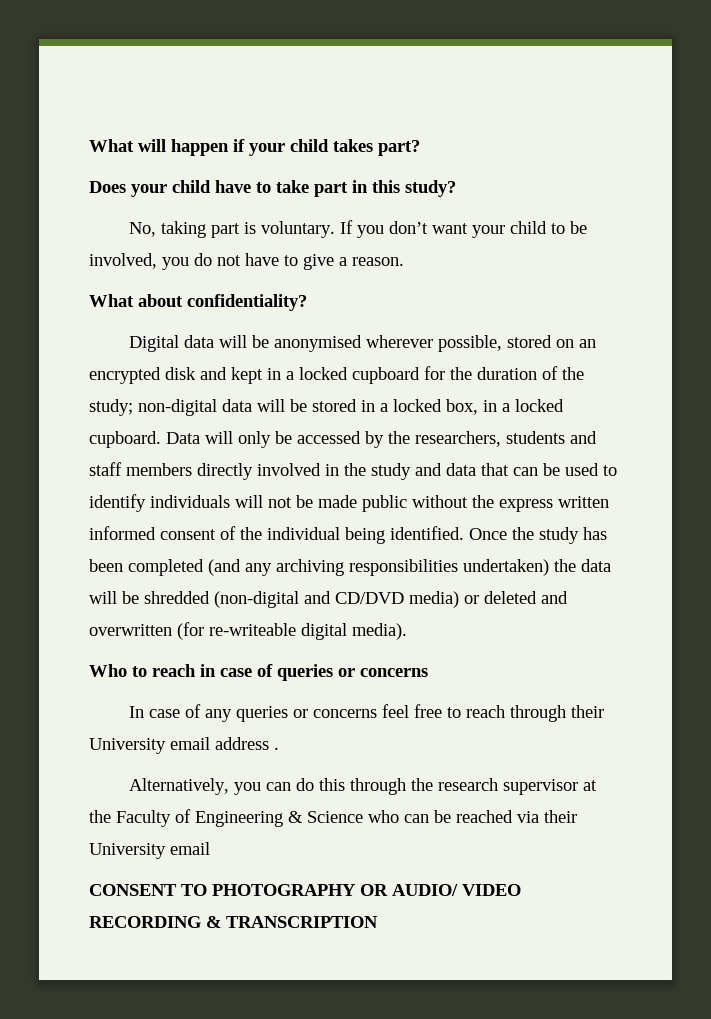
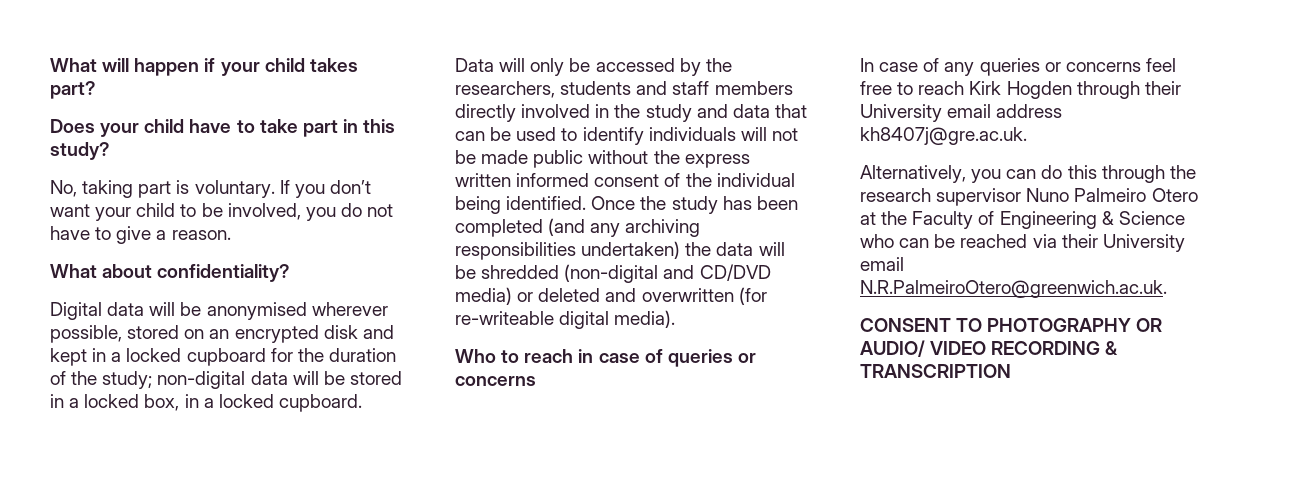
(505, 711) none -> [969,81,1072,99] Kirk Hogden
[274,747,279,750] . -> [860,127,1027,145] kh8407j@gre.ac.uk.
(578, 787) none -> [1026,188,1198,202] Nuno Palmeiro Otero
(210, 848) none -> [860,280,1167,298] N.R.PalmeiroOtero@greenwich.ac.uk.

